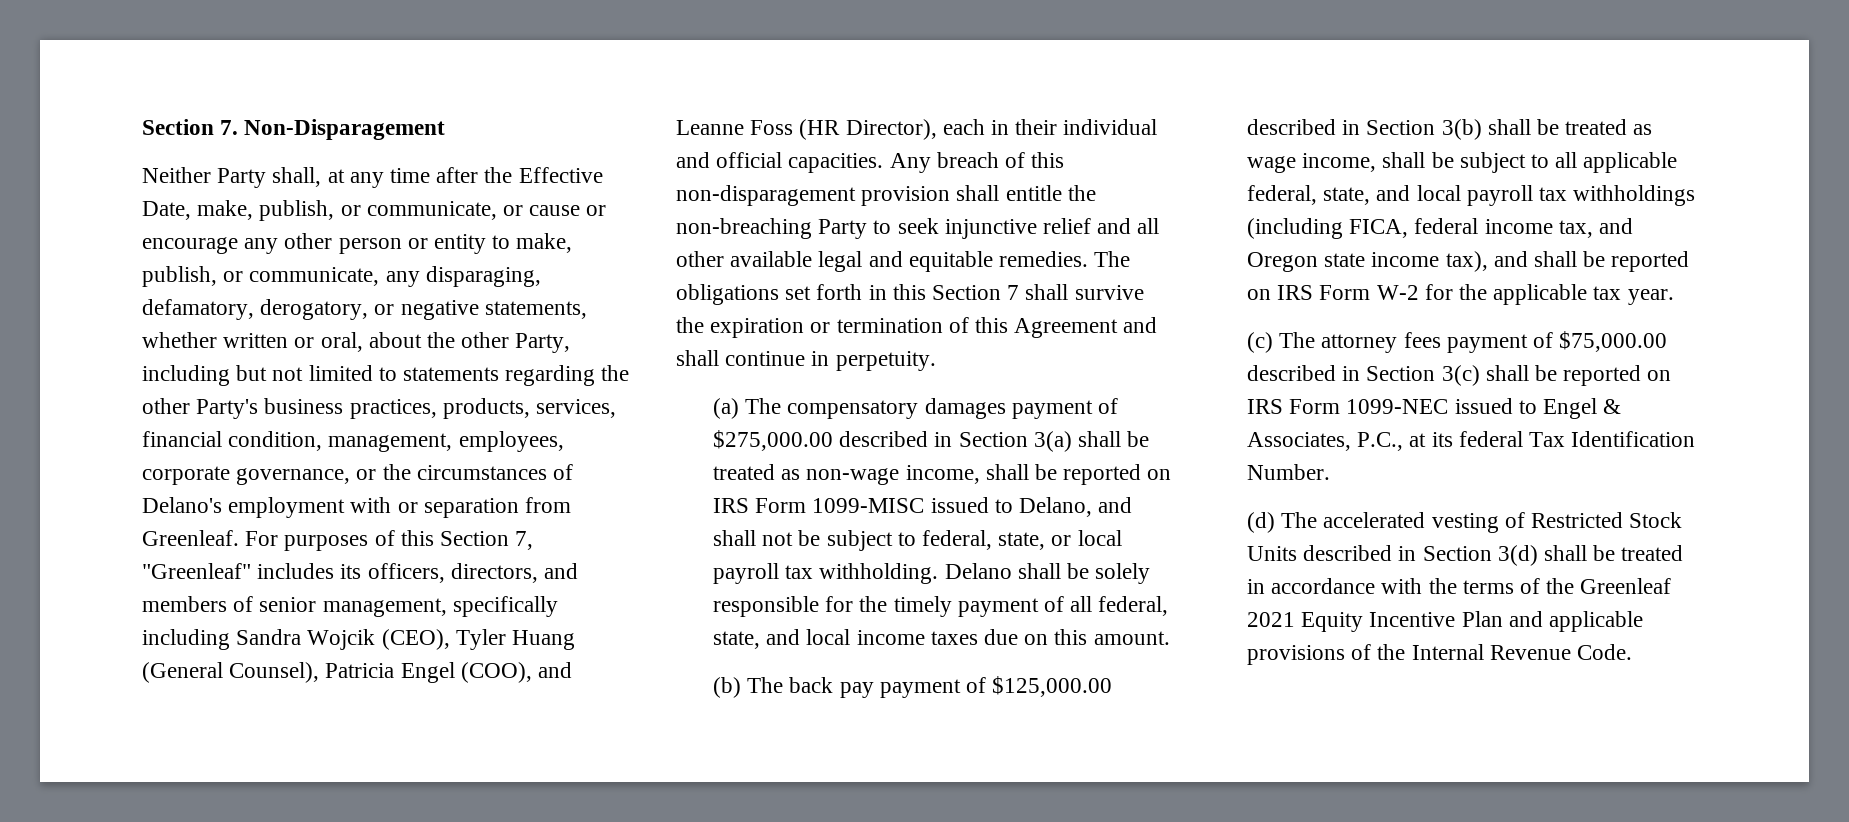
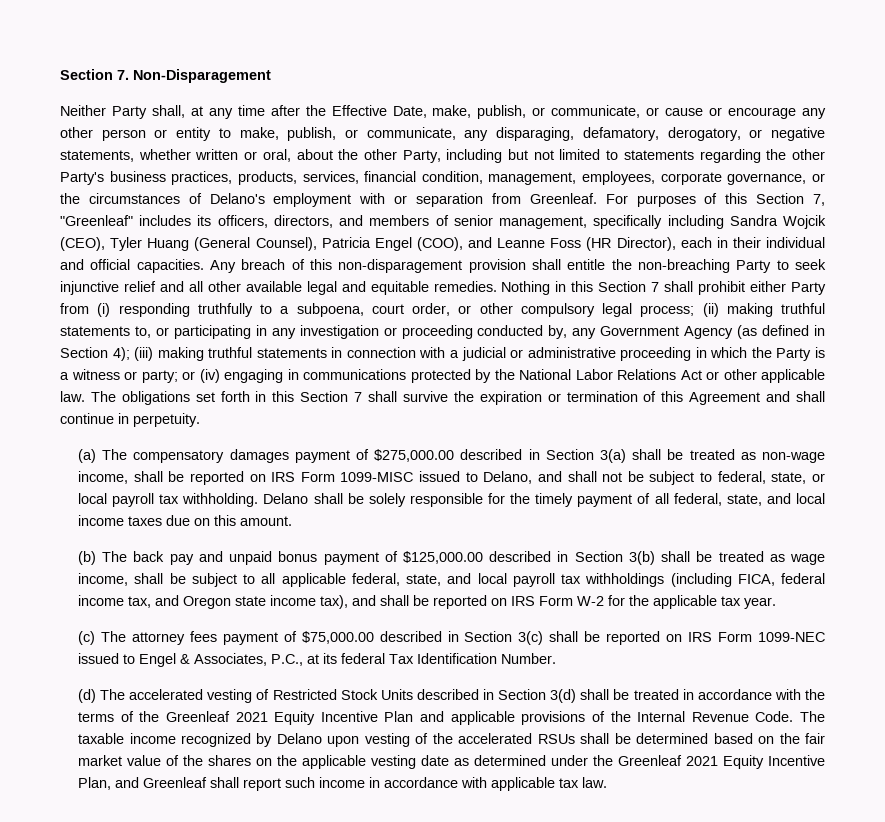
(1089, 259) none -> [501,281,827,295] [60,303,825,317] [60,325,825,339] [60,347,825,361] [60,369,825,383] [60,391,85,402] Nothing in this Section 7 shall prohibit either Party from (i) responding truthfully to a subpoena, court order, or other compulsory legal process; (ii) making truthful statements to, or participating in any investigation or proceeding conducted by, any Government Agency (as defined in Section 4); (iii) making truthful statements in connection with a judicial or administrative proceeding in which the Party is a witness or party; or (iv) engaging in communications protected by the National Labor Relations Act or other applicable law.
(874, 690) none -> [198,551,318,565] and unpaid bonus
(1632, 652) none -> [800,711,826,722] [78,733,826,747] [78,755,825,769] [78,777,608,791] The taxable income recognized by Delano upon vesting of the accelerated RSUs shall be determined based on the fair market value of the shares on the applicable vesting date as determined under the Greenleaf 2021 Equity Incentive Plan, and Greenleaf shall report such income in accordance with applicable tax law.

